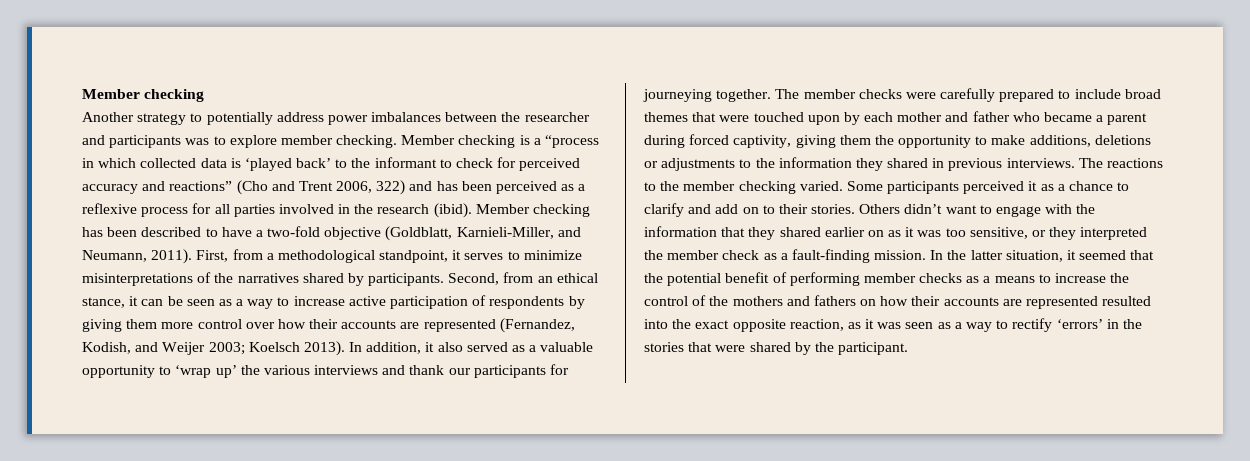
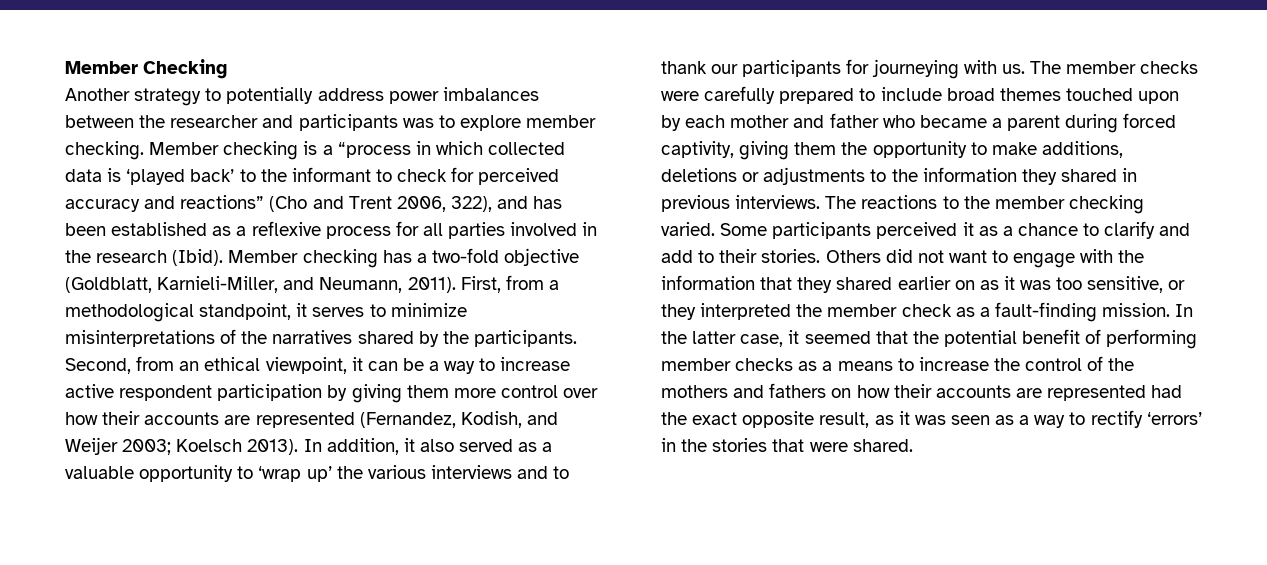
[82,89,205,102] Member checking -> [65,59,228,79] Member Checking
[376,180,406,195] 322) -> [450,196,492,212] 322),
[496,181,558,194] perceived -> [111,222,208,236] established
[433,203,472,218] (ibid). -> [172,249,224,266] (Ibid).
[107,227,252,237] been described to have -> (412, 256) none
(364, 279) none -> [442,331,469,344] the
[82,297,125,308] stance, -> [265,357,347,374] viewpoint,
[186,299,232,306] seen as -> (424, 364) none
[390,295,565,309] participation of respondents -> [119,384,323,401] respondent participation
(406, 370) none -> [553,466,570,479] to
[716,89,772,102] together. -> [963,60,1025,74] with us.
[692,112,750,122] that were -> (1061, 94) none
[742,207,759,214] on -> (693, 256) none
[904,204,943,214] didn’t -> [885,249,944,263] did not
[1005,250,1063,262] situation, -> [740,334,784,347] case,
[1102,296,1152,306] [644,319,668,329] resulted into -> [1151,385,1183,398] had
[789,319,844,331] reaction, -> [819,412,870,428] result,
[749,342,909,355] shared by the participant. -> [852,439,913,452] shared.

